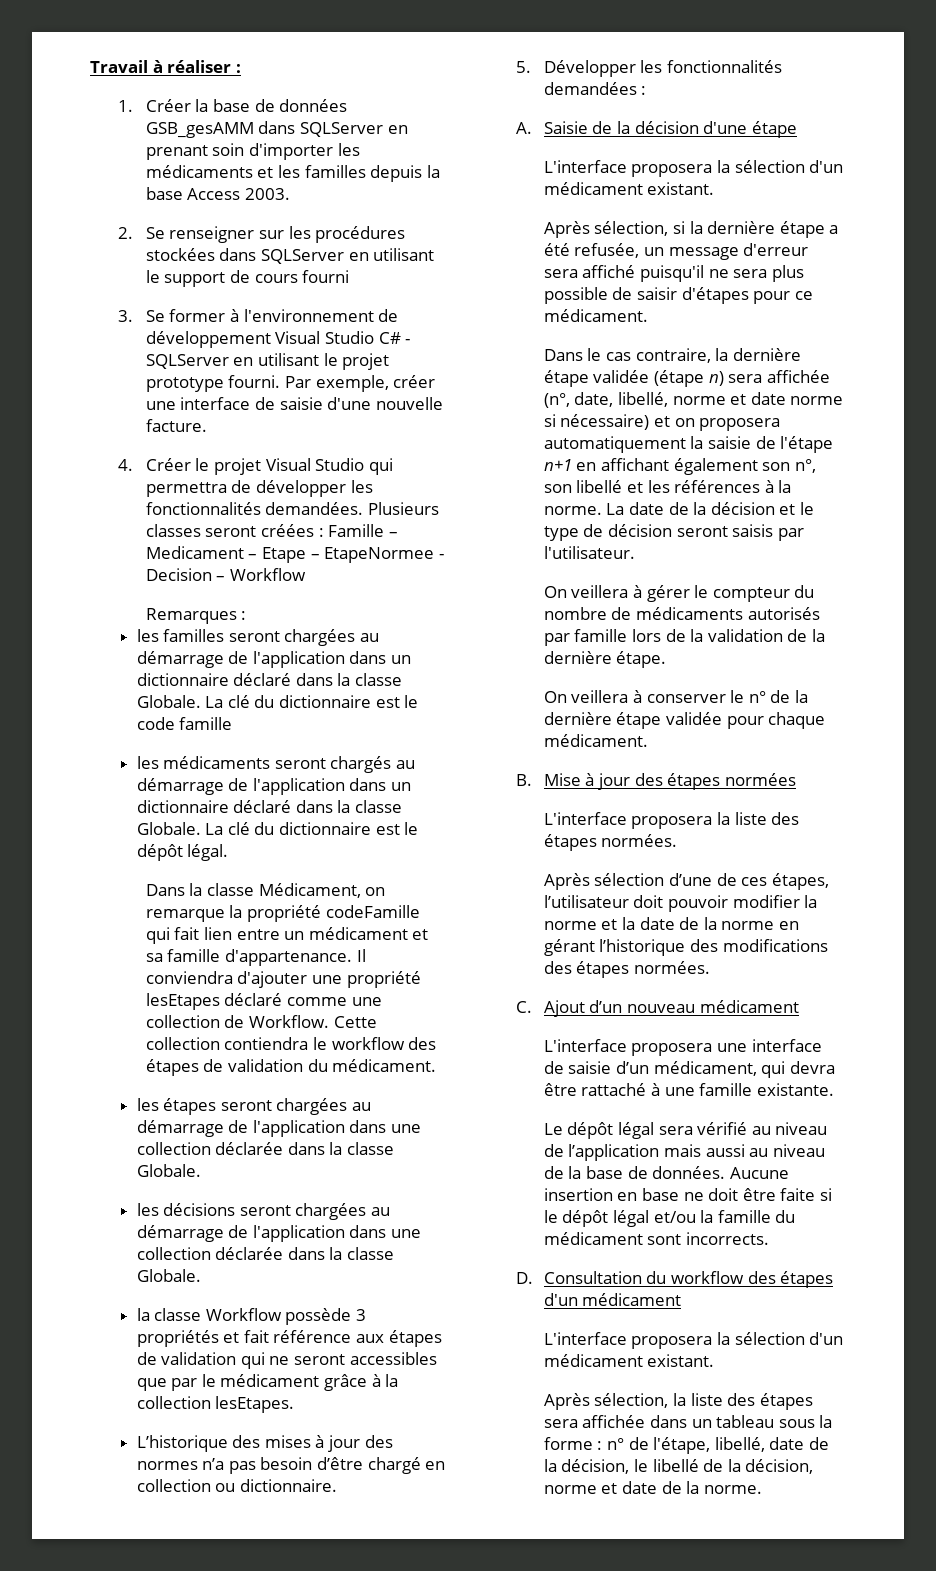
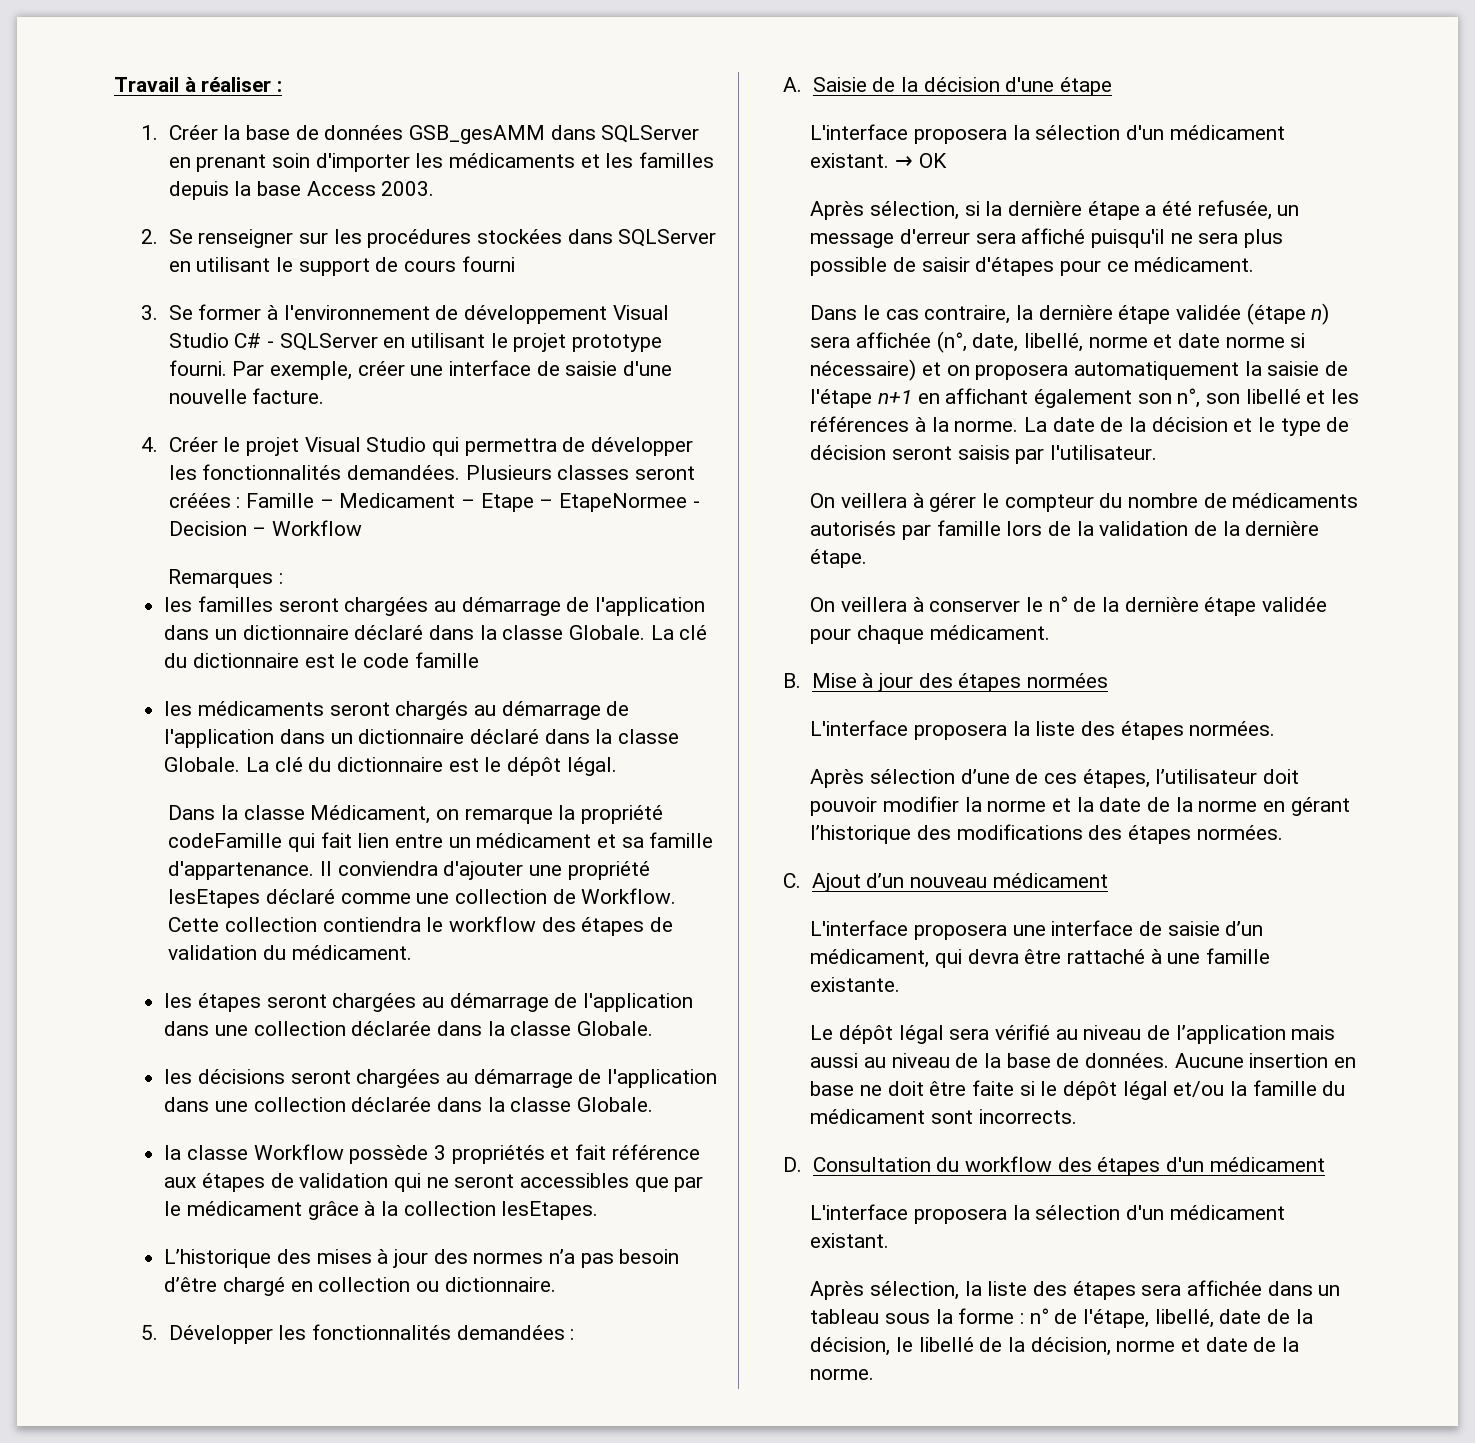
(715, 188) none -> [894,153,947,168] → OK

